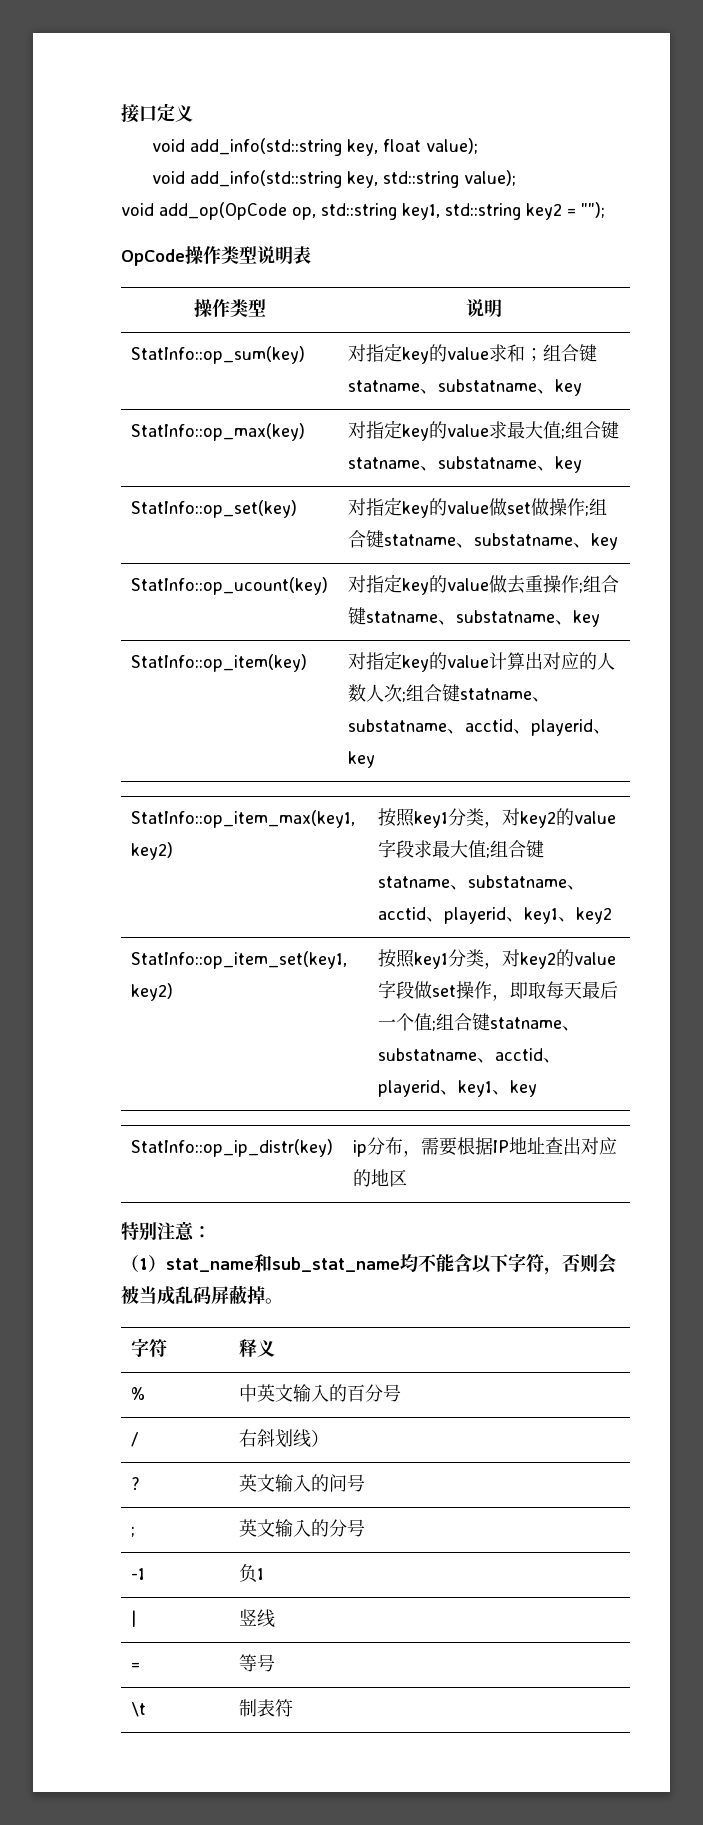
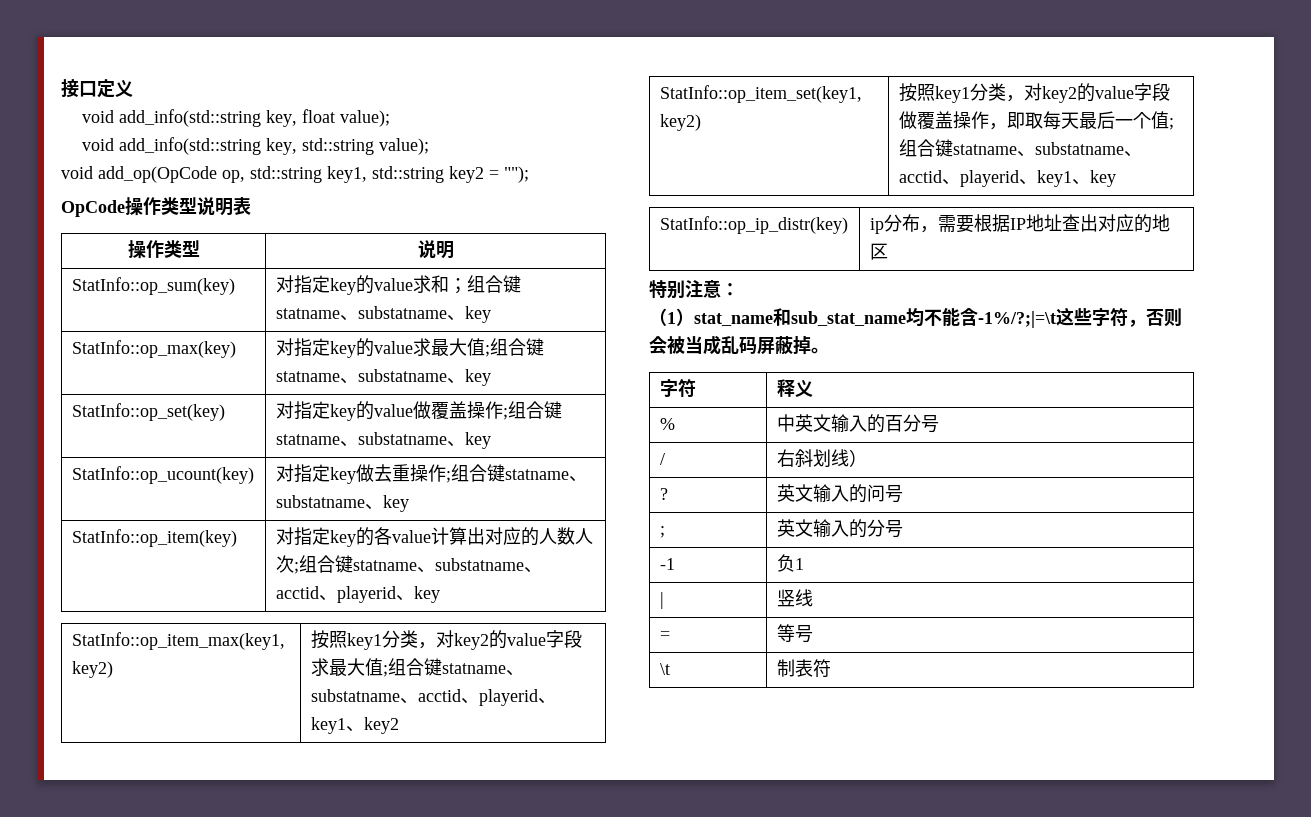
[506,498,549,516] set做 -> [430,401,467,419] 覆盖
[428,575,489,593] 的value -> (356, 475) none
(447, 661) none -> [373,527,392,545] 各
[431,985,456,997] set -> [916,111,953,129] 覆盖
[472,1254,509,1273] 以下 -> [978,307,1092,328] -1%/?;|=\t这些

